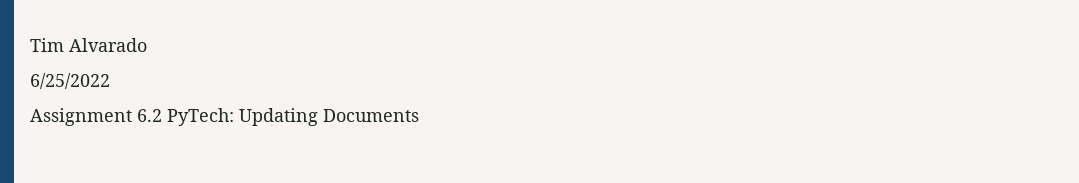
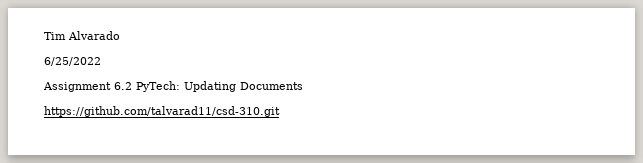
(419, 115) none -> [44,106,280,117] // https://github.com/talvarad11/csd-310.git

